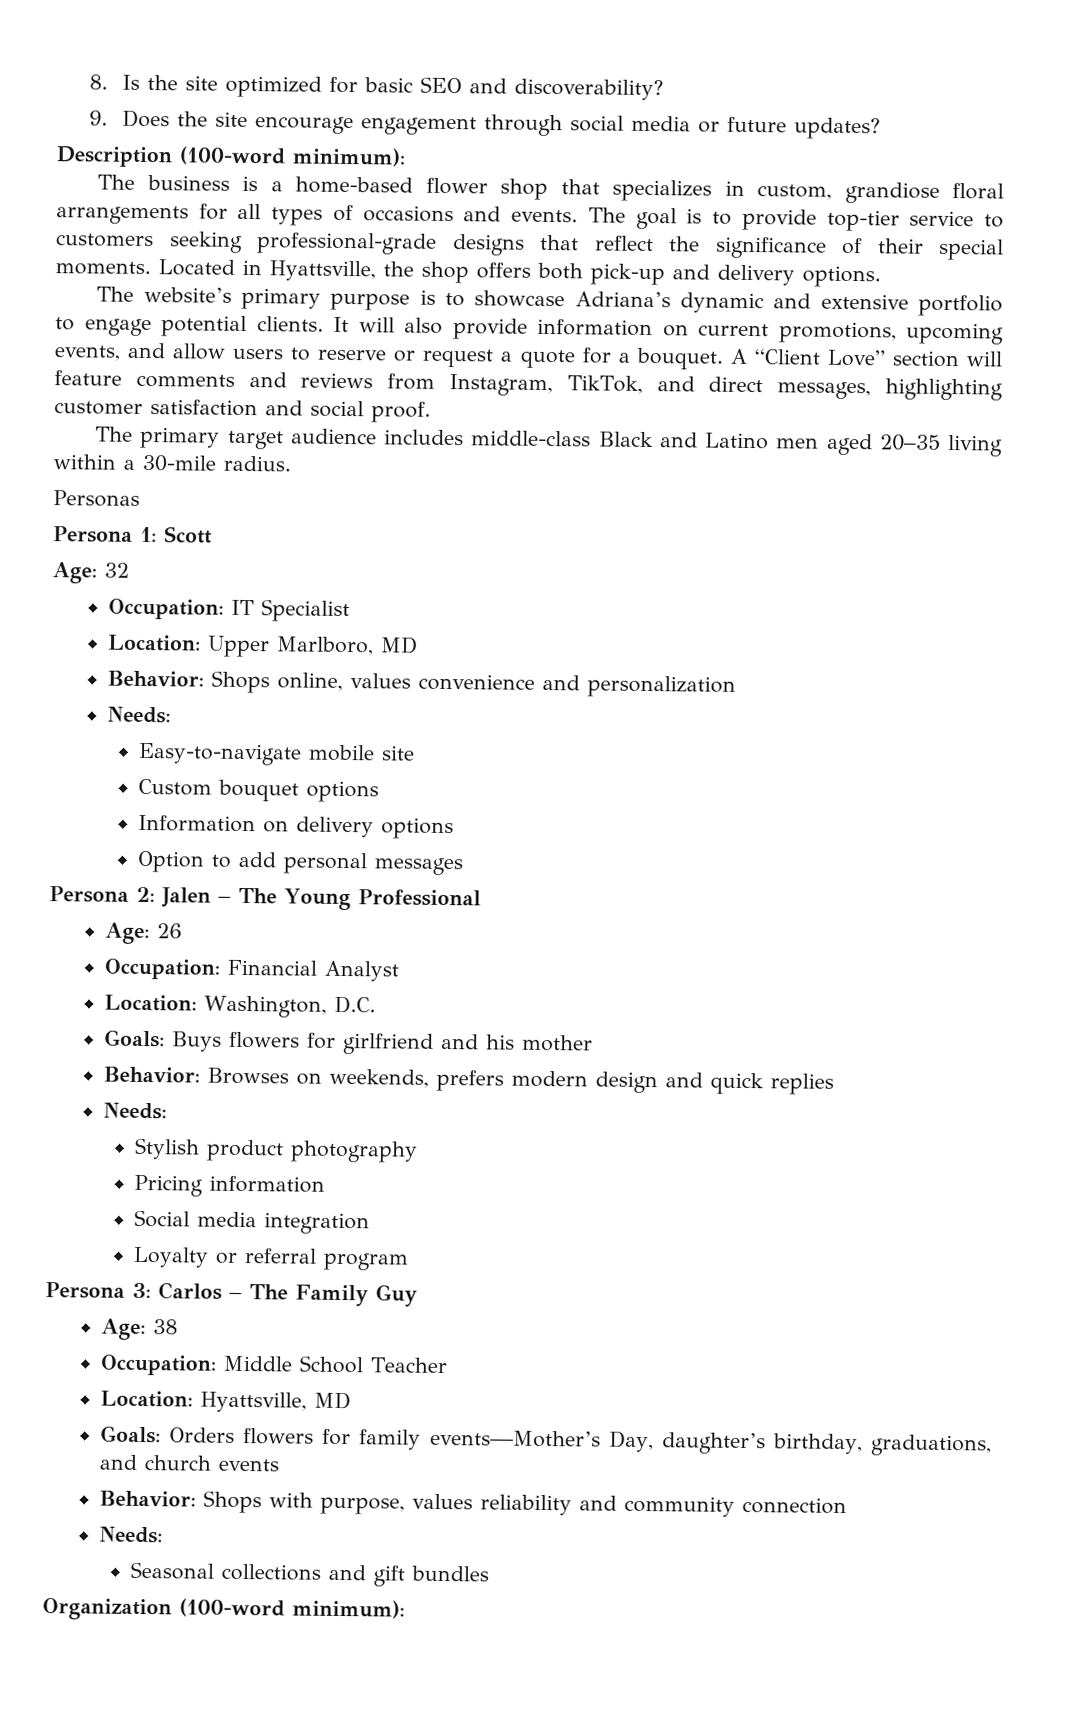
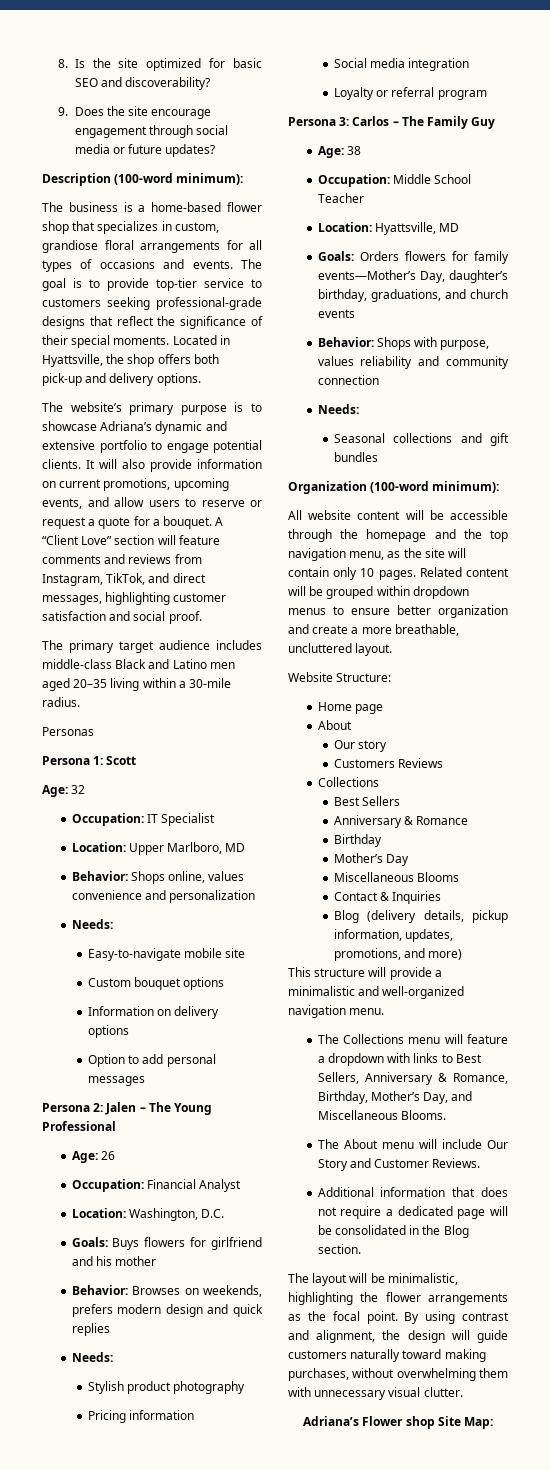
(405, 1609) none -> [288,510,508,520] [288,529,508,542] [288,548,467,561] [288,567,509,580] [288,586,469,599] [288,605,508,618] [288,624,459,636] [288,643,393,656] [288,672,392,682] [317,702,383,714] [317,720,352,730] [333,740,388,752] [333,758,444,768] [317,777,379,787] [333,796,401,806] [333,815,469,828] [333,834,382,847] [333,853,410,866] [333,872,460,882] [333,891,442,904] [333,910,508,923] [333,929,454,942] [333,948,463,961] [288,967,442,980] [288,986,465,999] [288,1005,385,1018] [317,1034,508,1044] [317,1053,482,1066] [317,1072,508,1085] [317,1091,473,1104] [317,1110,446,1120] [317,1139,508,1149] [317,1158,481,1171] [317,1187,508,1197] [317,1206,508,1219] [317,1225,469,1238] [317,1244,361,1254] [288,1273,458,1286] [288,1292,508,1305] [288,1311,509,1324] [288,1330,508,1343] [288,1349,486,1362] [288,1368,508,1381] [288,1387,463,1400] [303,1416,493,1429] // All website content will be accessible through the homepage and the top navigation menu, as the site will contain only 10 pages. Related content will be grouped within dropdown menus to ensure better organization and create a more breathable, uncluttered layout. // Website Structure: // Home page // About // Our story // Customers Reviews // Collections // Best Sellers // Anniversary & Romance // Birthday // Mother’s Day // Miscellaneous Blooms // Contact & Inquiries // Blog (delivery details, pickup information, updates, promotions, and more) // This structure will provide a minimalistic and well-organized navigation menu. // The Collections menu will feature a dropdown with links to Best Sellers, Anniversary & Romance, Birthday, Mother’s Day, and Miscellaneous Blooms. // The About menu will include Our Story and Customer Reviews. // Additional information that does not require a dedicated page will be consolidated in the Blog section. // The layout will be minimalistic, highlighting the flower arrangements as the focal point. By using contrast and alignment, the design will guide customers naturally toward making purchases, without overwhelming them with unnecessary visual clutter. // Adriana’s Flower shop Site Map:

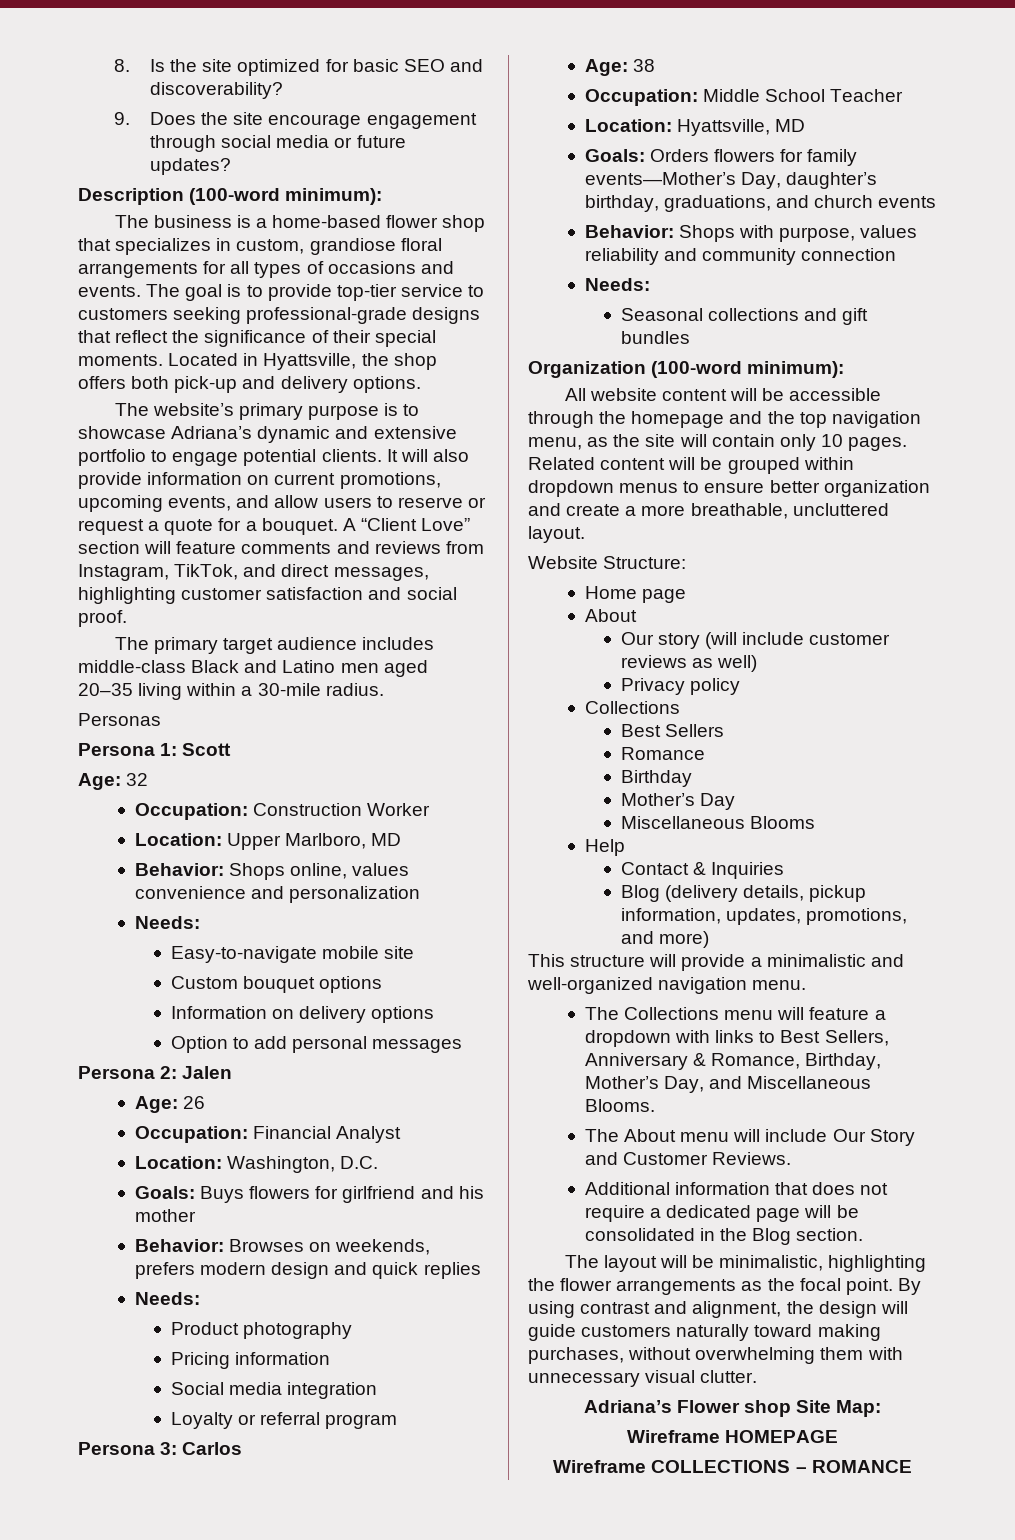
[146,813,216,826] IT Specialist -> [253,803,431,816] Construction Worker
[139,1102,213,1115] [42,1121,116,1131] – The Young Professional -> (233, 1072) none
[87,1381,172,1394] Stylish product -> [170,1322,239,1335] Product
[392,116,496,129] – The Family Guy -> (243, 1448) none
[333,758,444,768] // Customers Reviews -> [705,632,891,649] [620,655,758,672] [620,678,741,695] (will include customer reviews as well) // Privacy policy
[333,815,414,828] Anniversary & -> (725, 730) none
(460, 877) none -> [584,839,625,856] // Help
(493, 1423) none -> [626,1430,839,1443] [553,1460,912,1473] // Wireframe HOMEPAGE // Wireframe COLLECTIONS – ROMANCE

